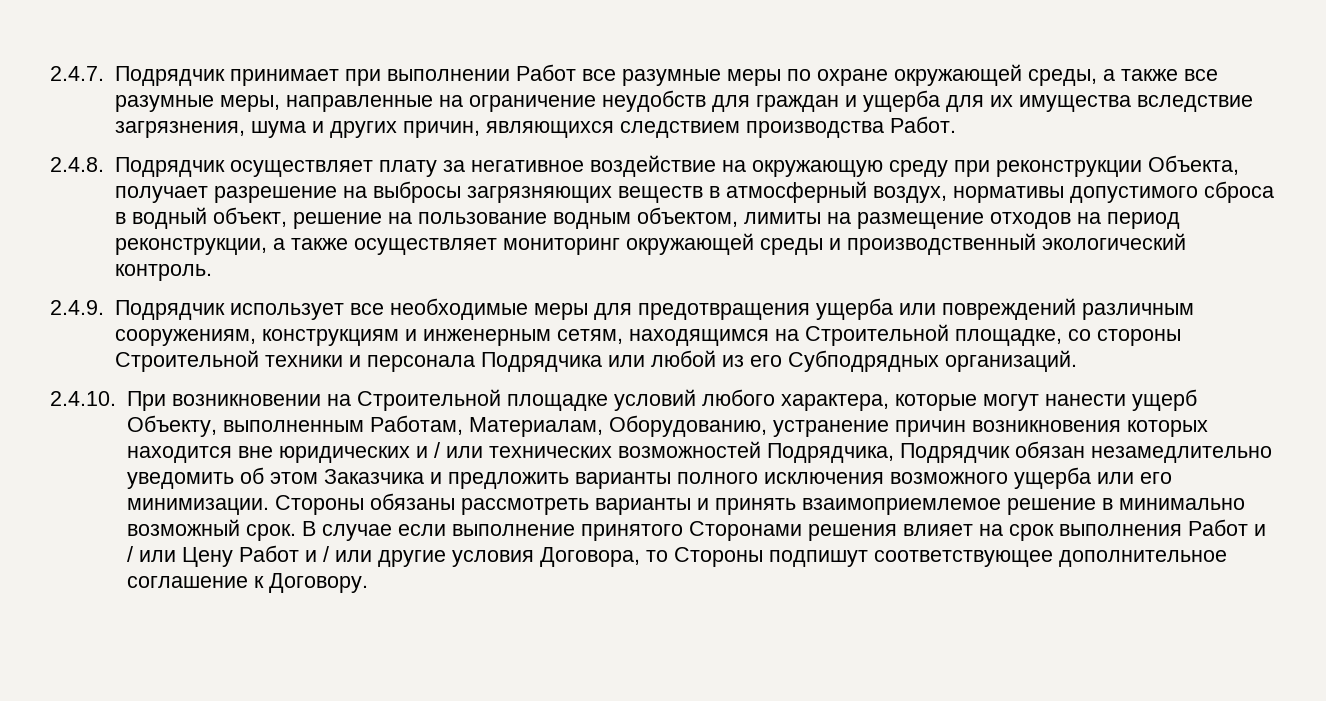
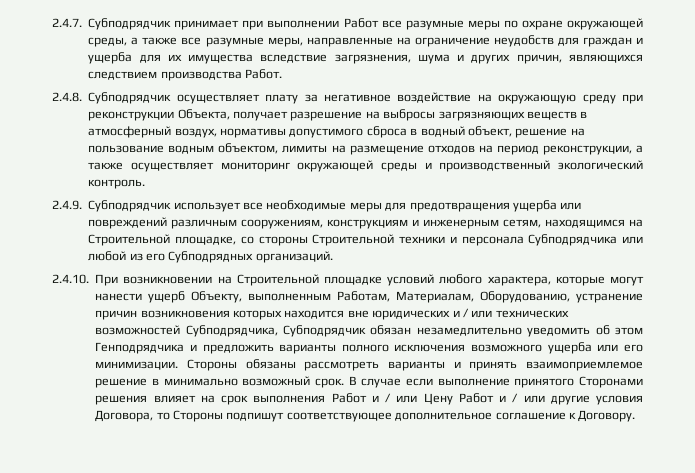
[114,66,225,86] Подрядчик -> [88,18,172,30] Субподрядчик
[114,157,225,177] Подрядчик -> [88,92,172,104] Субподрядчик
[114,300,225,320] Подрядчик -> [88,200,172,212] Субподрядчик
[480,352,602,372] Подрядчика -> [528,234,618,246] Субподрядчика
[766,443,1010,463] Подрядчика, Подрядчик -> [185,325,367,337] Субподрядчика, Субподрядчик
[323,469,424,484] Заказчика -> [95,342,185,354] Генподрядчика

